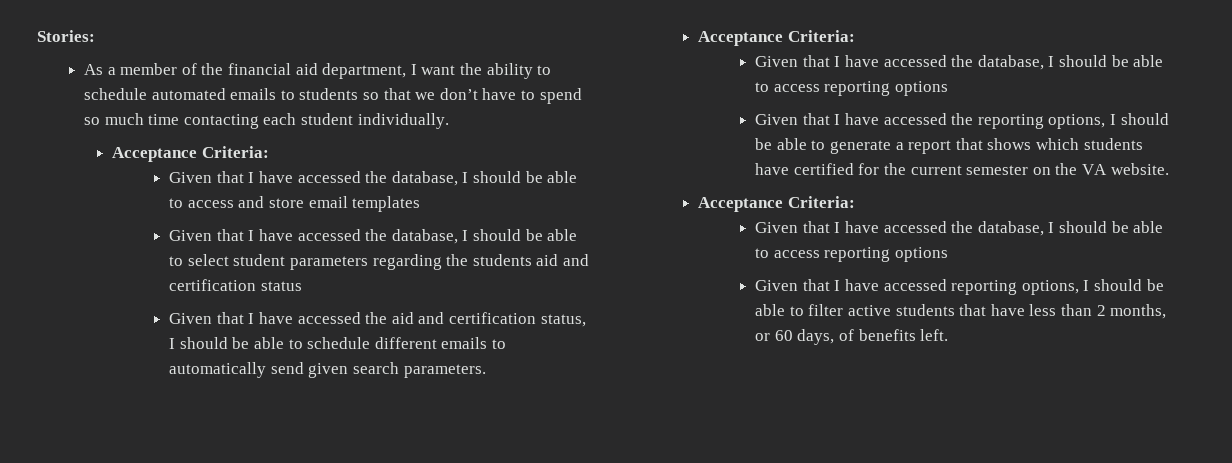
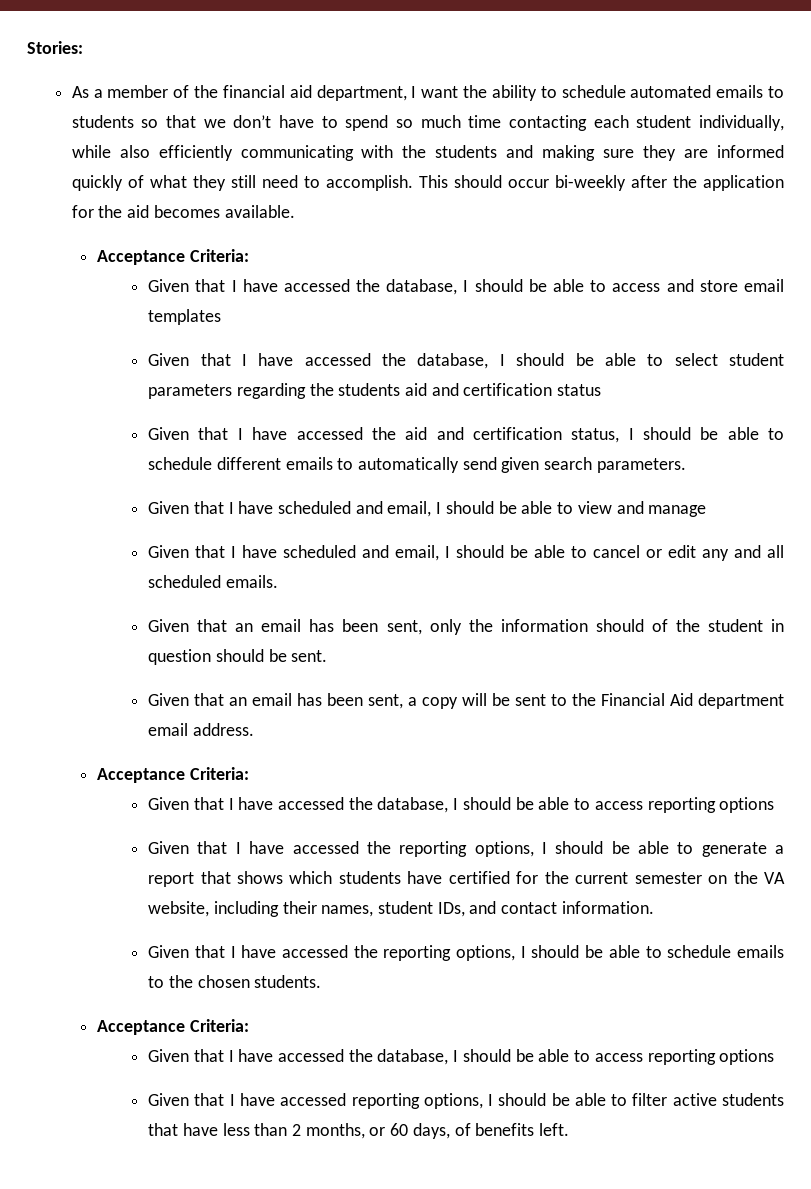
[357,113,449,129] individually. -> [699,115,784,131] [71,145,784,161] [71,175,784,191] [71,205,295,218] individually, while also efficiently communicating with the students and making sure they are informed quickly of what they still need to accomplish. This should occur bi-weekly after the application for the aid becomes available.
(486, 371) none -> [148,501,707,517] [148,545,784,561] [148,575,278,588] [148,619,784,635] [148,649,328,665] [148,693,785,709] [148,723,254,736] // Given that I have scheduled and email, I should be able to view and manage // Given that I have scheduled and email, I should be able to cancel or edit any and all scheduled emails. // Given that an email has been sent, only the information should of the student in question should be sent. // Given that an email has been sent, a copy will be sent to the Financial Aid department email address.
[1110,163,1169,175] website. -> [148,901,654,917] [148,945,784,961] [148,975,322,988] website, including their names, student IDs, and contact information. // Given that I have accessed the reporting options, I should be able to schedule emails to the chosen students.

